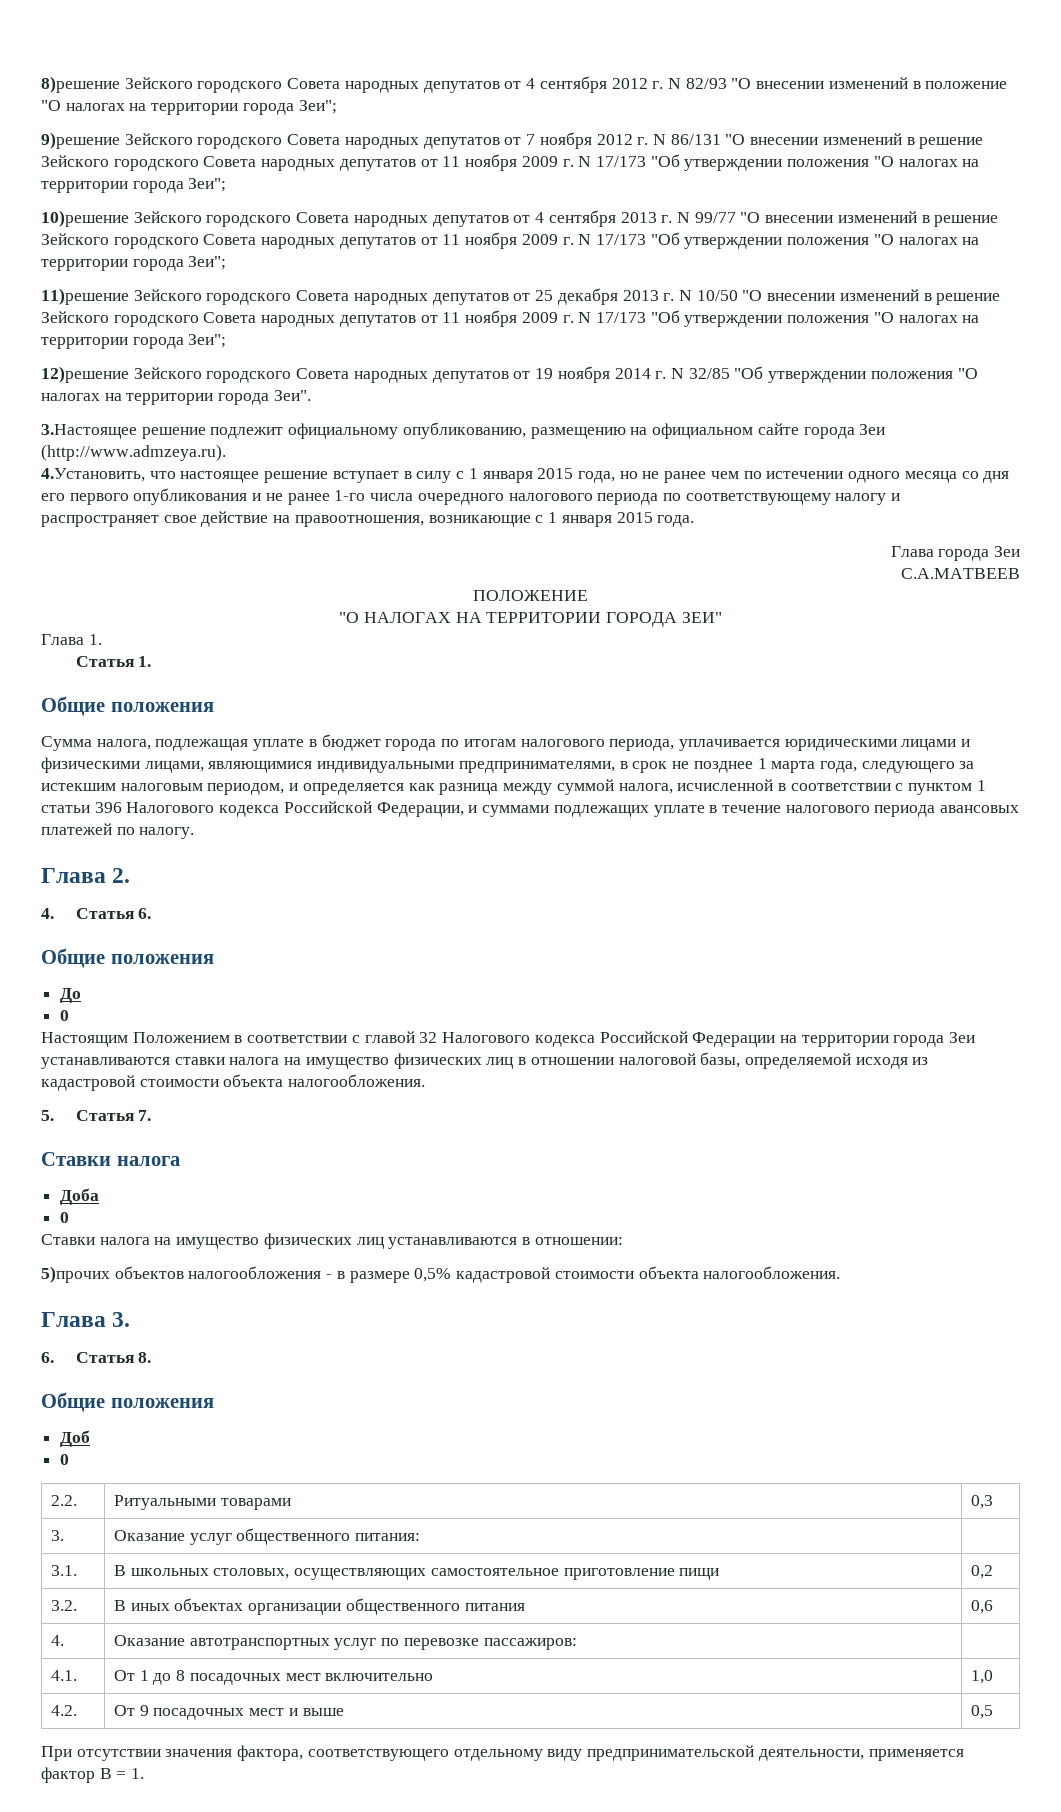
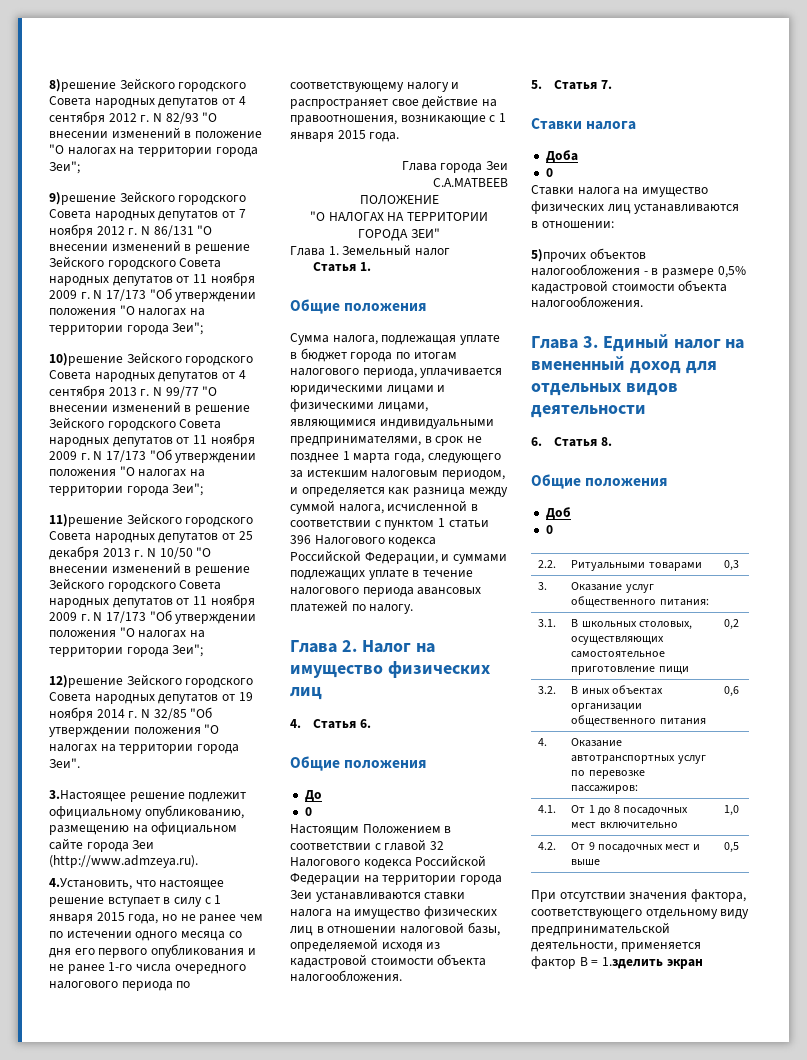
(102, 639) none -> [342,244,450,256] Земельный налог
(131, 875) none -> [361,640,435,653] [290,661,490,678] [290,687,322,700] Налог на имущество физических лиц
(131, 1319) none -> [602,334,745,352] [531,356,717,374] [531,383,678,396] [531,405,646,418] Единый налог на вмененный доход для отдельных видов деятельности
[131,1768,145,1779] 1. -> [601,957,703,969] 1.зделить экран

